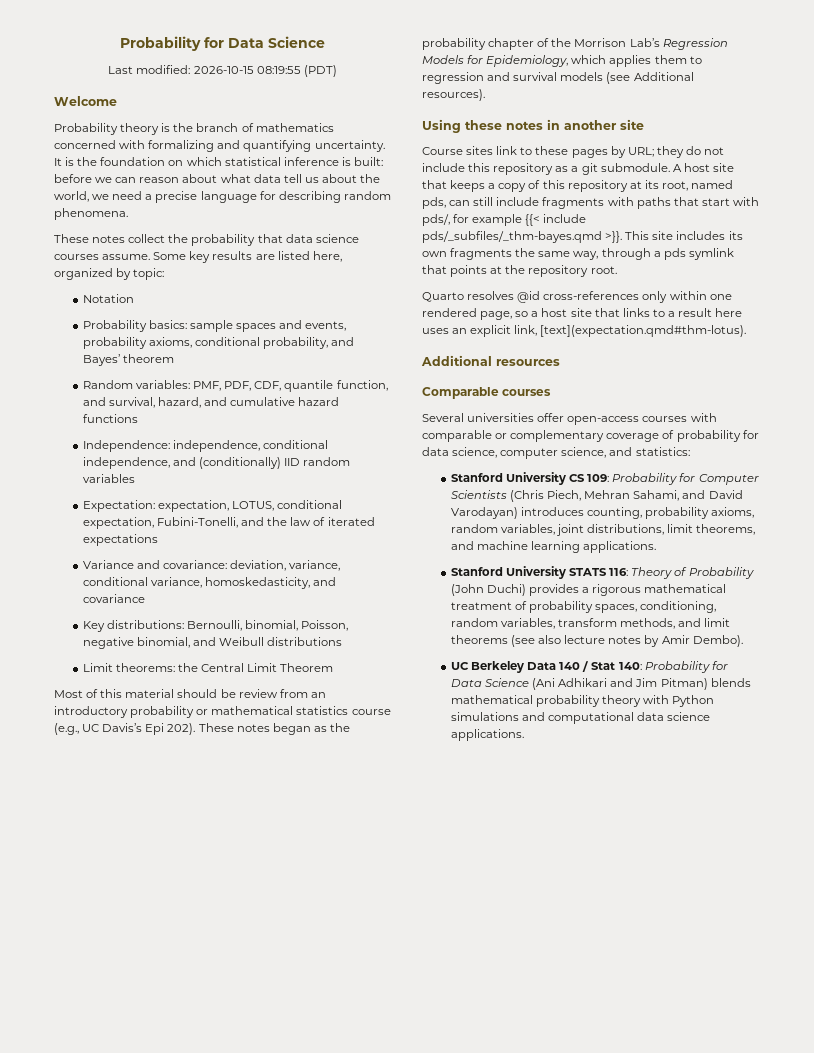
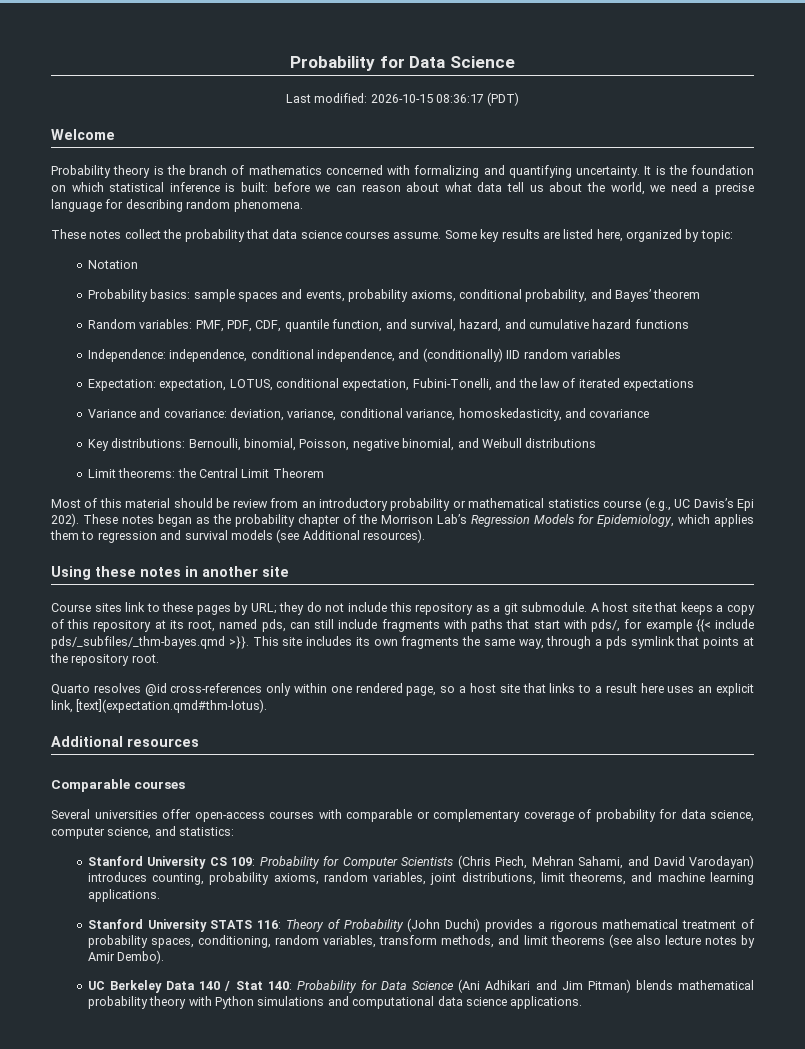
[256,66,301,74] 08:19:55 -> [435,94,484,103] 08:36:17

